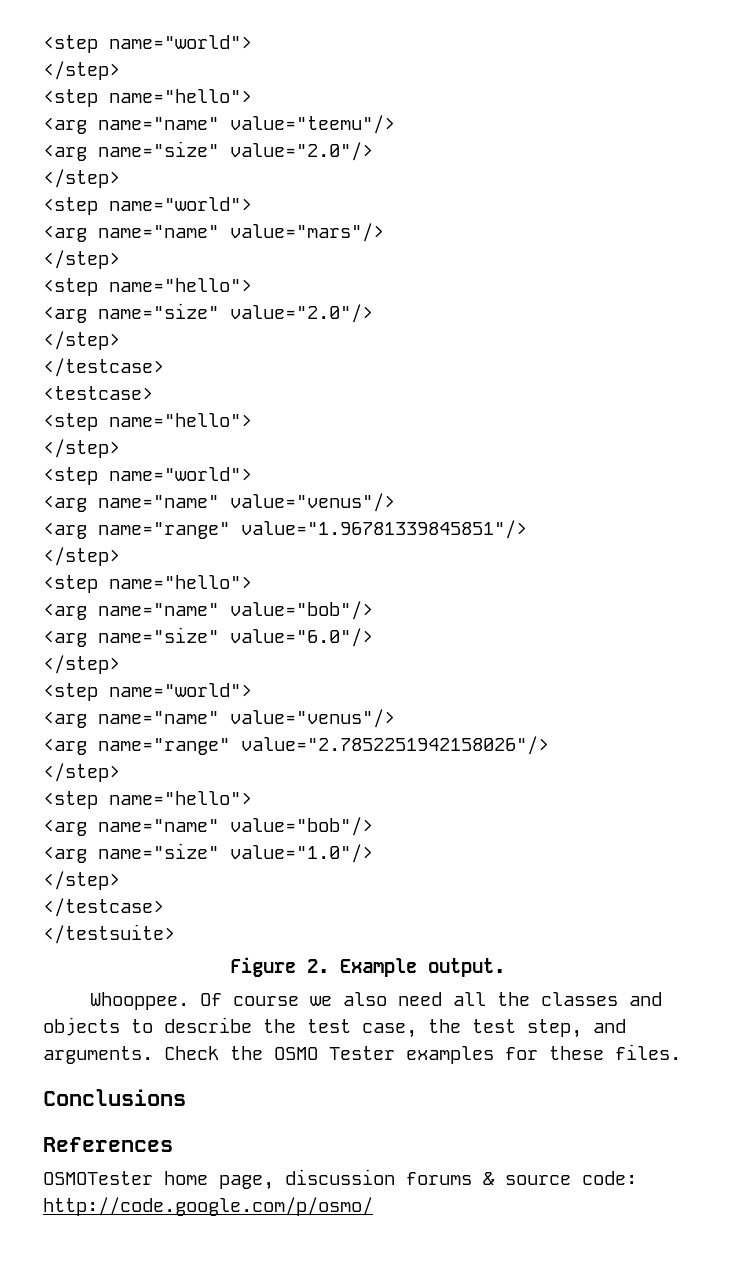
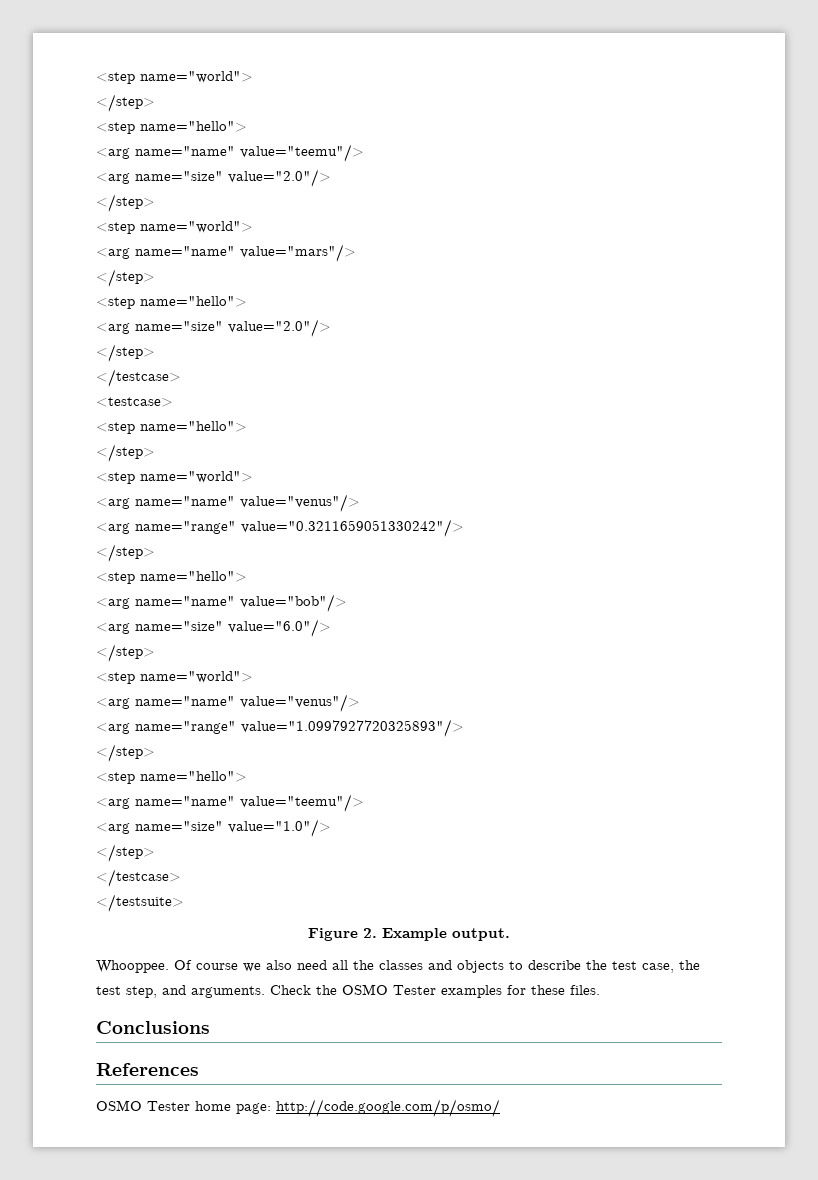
[241,520,527,539] value="1.96781339845851"/> -> [241,519,464,537] value="0.3211659051330242"/>
[241,736,549,755] [43,763,120,782] [43,791,252,809] [43,817,373,836] value="2.7852251942158026"/> // </step> // <step name="hello"> // <arg name="name" value="bob"/> -> [241,719,464,737] [96,744,155,762] [96,771,247,784] [96,794,364,812] value="1.0997927720325893"/> // </step> // <step name="hello"> // <arg name="name" value="teemu"/>
[43,1169,637,1190] OSMOTester home page, discussion forums & source code: -> [96,1100,271,1114] OSMO Tester home page:

